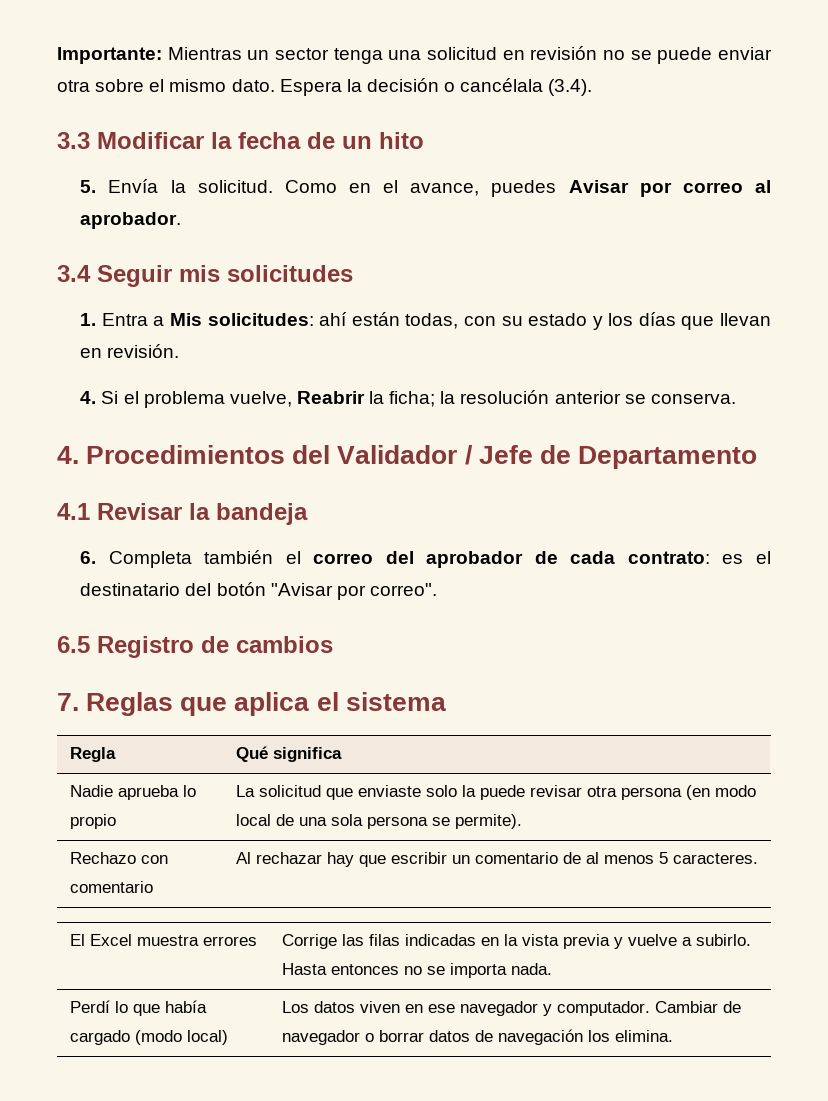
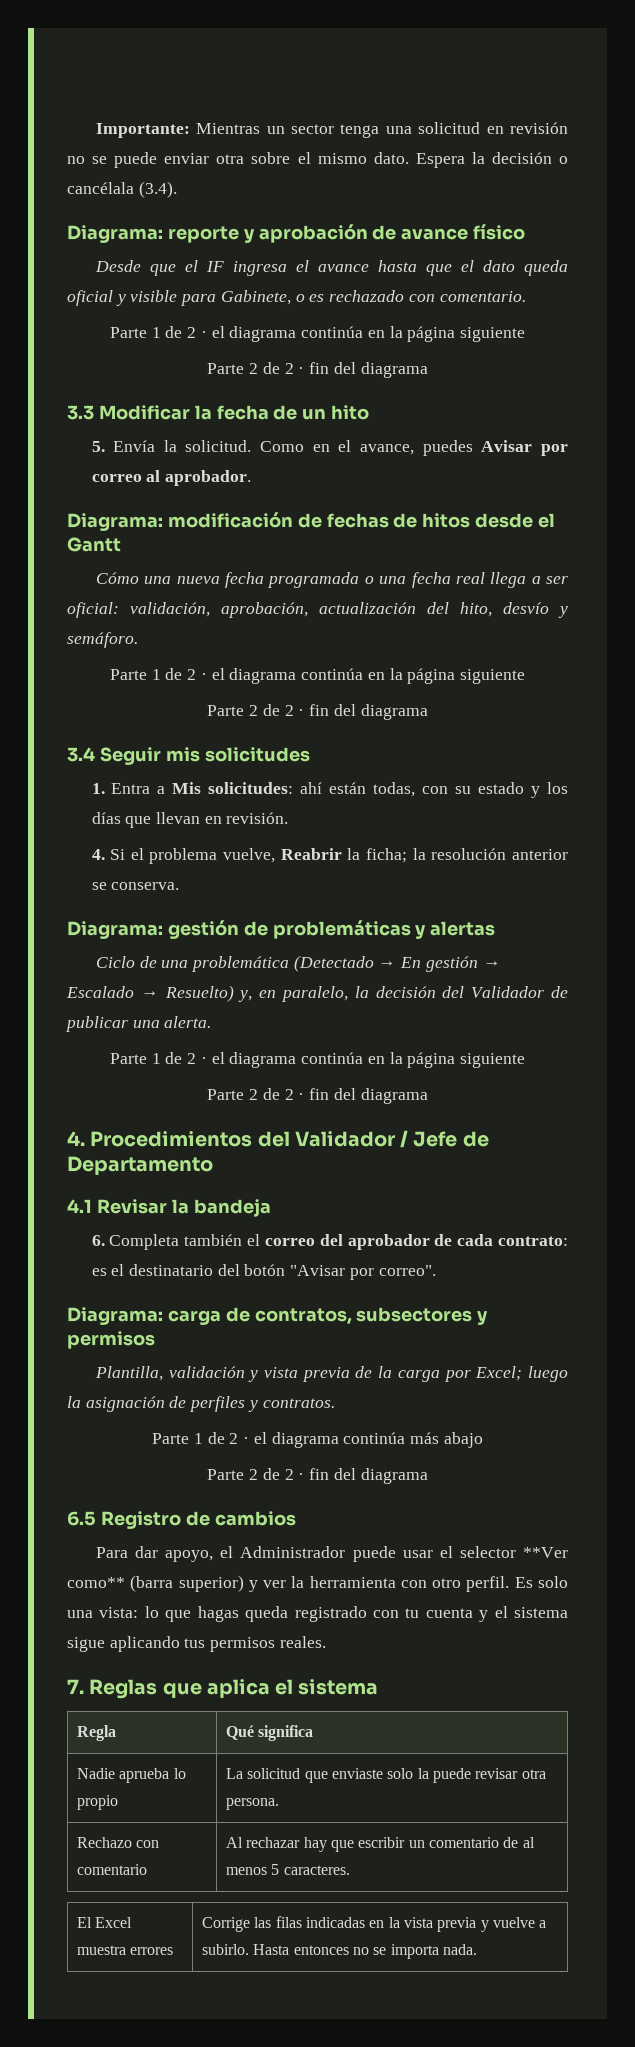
(593, 87) none -> [67,224,526,243] [94,260,568,276] [67,290,526,306] [110,326,525,342] [207,362,428,378] // Diagrama: reporte y aprobación de avance físico // Desde que el IF ingresa el avance hasta que el dato queda oficial y visible para Gabinete, o es rechazado con comentario. // Parte 1 de 2 · el diagrama continúa en la página siguiente // Parte 2 de 2 · fin del diagrama
(182, 220) none -> [67,512,556,531] [67,537,121,552] [95,572,569,588] [67,602,568,618] [67,632,138,648] [110,668,525,684] [207,704,428,720] // Diagrama: modificación de fechas de hitos desde el Gantt // Cómo una nueva fecha programada o una fecha real llega a ser oficial: validación, aprobación, actualización del hito, desvío y semáforo. // Parte 1 de 2 · el diagrama continúa en la página siguiente // Parte 2 de 2 · fin del diagrama
(736, 398) none -> [67,920,496,939] [95,955,501,972] [66,985,568,1002] [65,1016,212,1032] [110,1052,525,1068] [207,1088,428,1104] // Diagrama: gestión de problemáticas y alertas // Ciclo de una problemática (Detectado → En gestión → Escalado → Resuelto) y, en paralelo, la decisión del Validador de publicar una alerta. // Parte 1 de 2 · el diagrama continúa en la página siguiente // Parte 2 de 2 · fin del diagrama
[57,636,333,658] 6.5 Registro de cambios -> [67,1307,489,1325] [67,1331,155,1349] [94,1366,568,1382] [67,1396,335,1412] [152,1432,483,1448] [207,1468,428,1484] [67,1511,296,1529] [95,1546,568,1562] [67,1575,568,1592] [67,1606,569,1622] [67,1636,326,1652] Diagrama: carga de contratos, subsectores y permisos // Plantilla, validación y vista previa de la carga por Excel; luego la asignación de perfiles y contratos. // Parte 1 de 2 · el diagrama continúa más abajo // Parte 2 de 2 · fin del diagrama // 6.5 Registro de cambios // Para dar apoyo, el Administrador puede usar el selector **Ver como** (barra superior) y ver la herramienta con otro perfil. Es solo una vista: lo que hagas queda registrado con tu cuenta y el sistema sigue aplicando tus permisos reales.
[620,785,756,800] [235,814,522,829] persona (en modo local de una sola persona se permite). -> [226,1798,280,1810] persona.
[69,1000,207,1016] [69,1030,228,1045] [281,1001,741,1016] [281,1029,673,1045] // Perdí lo que había cargado (modo local) | Los datos viven en ese navegador y computador. Cambiar de navegador o borrar datos de navegación los elimina. -> (478, 1949) none

